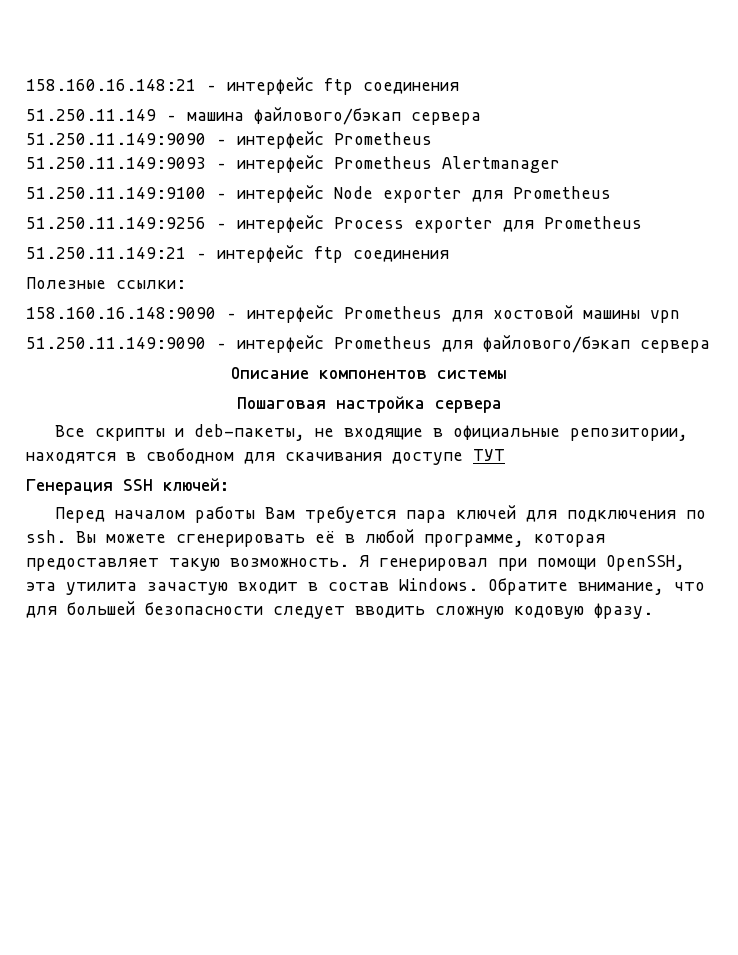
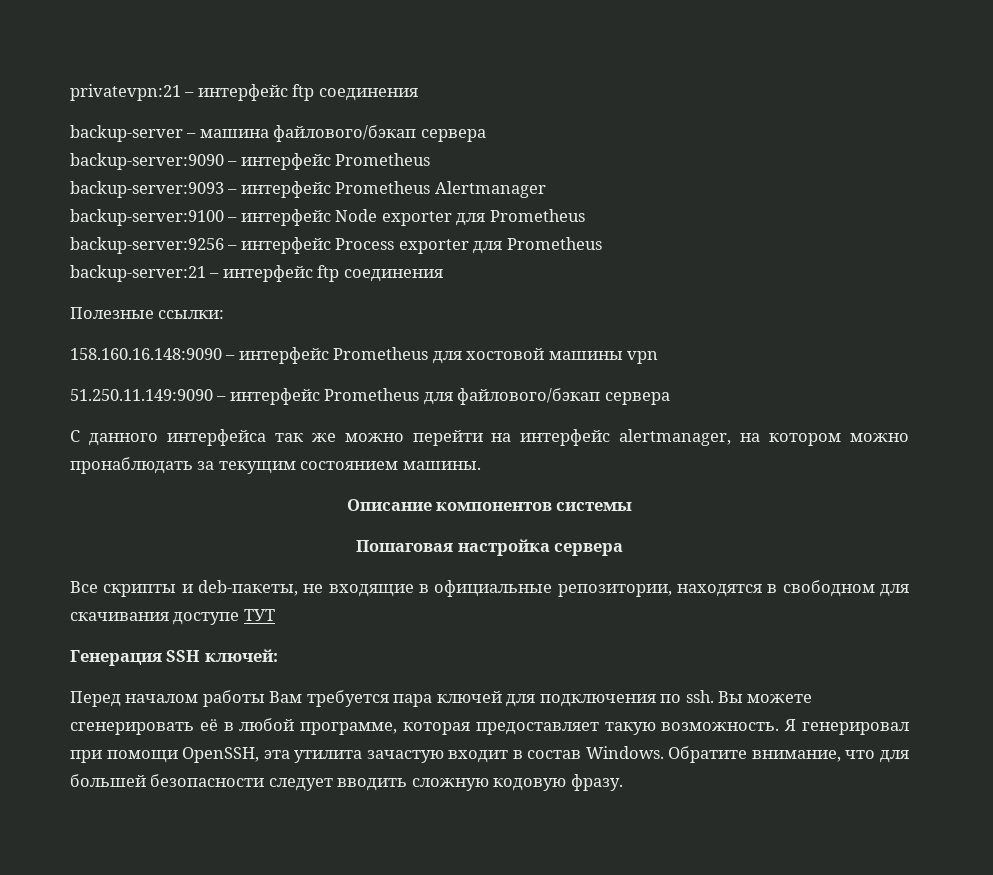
[26,77,459,95] [26,109,156,121] 158.160.16.148:21 – интерфейс ftp соединения // 51.250.11.149 -> [70,84,418,101] [70,125,183,142] privatevpn:21 – интерфейс ftp соединения // backup-server
[26,133,206,145] 51.250.11.149:9090 -> [70,153,224,170] backup-server:9090
[26,157,206,169] 51.250.11.149:9093 -> [70,181,224,198] backup-server:9093
[26,187,206,199] 51.250.11.149:9100 -> [70,209,224,226] backup-server:9100
[26,217,206,229] 51.250.11.149:9256 -> [70,237,224,254] backup-server:9256
[26,247,186,259] 51.250.11.149:21 -> [70,265,206,282] backup-server:21
(710, 346) none -> [70,429,909,446] [70,457,481,474] // С данного интерфейса так же можно перейти на интерфейс alertmanager, на котором можно пронаблюдать за текущим состоянием машины.

